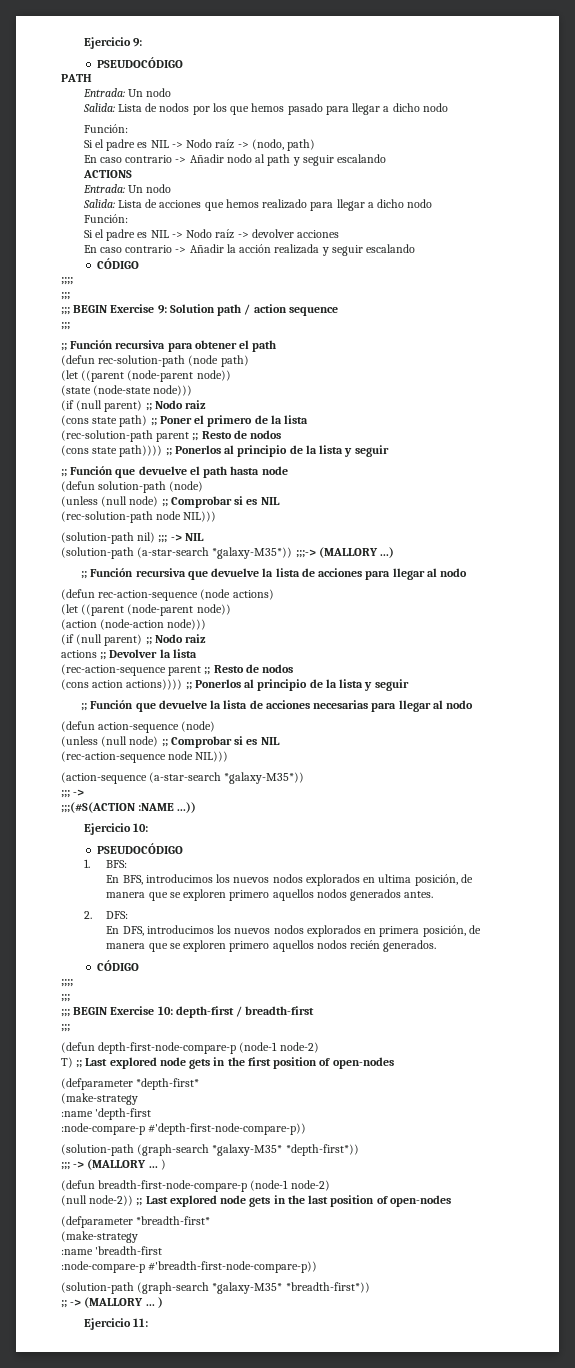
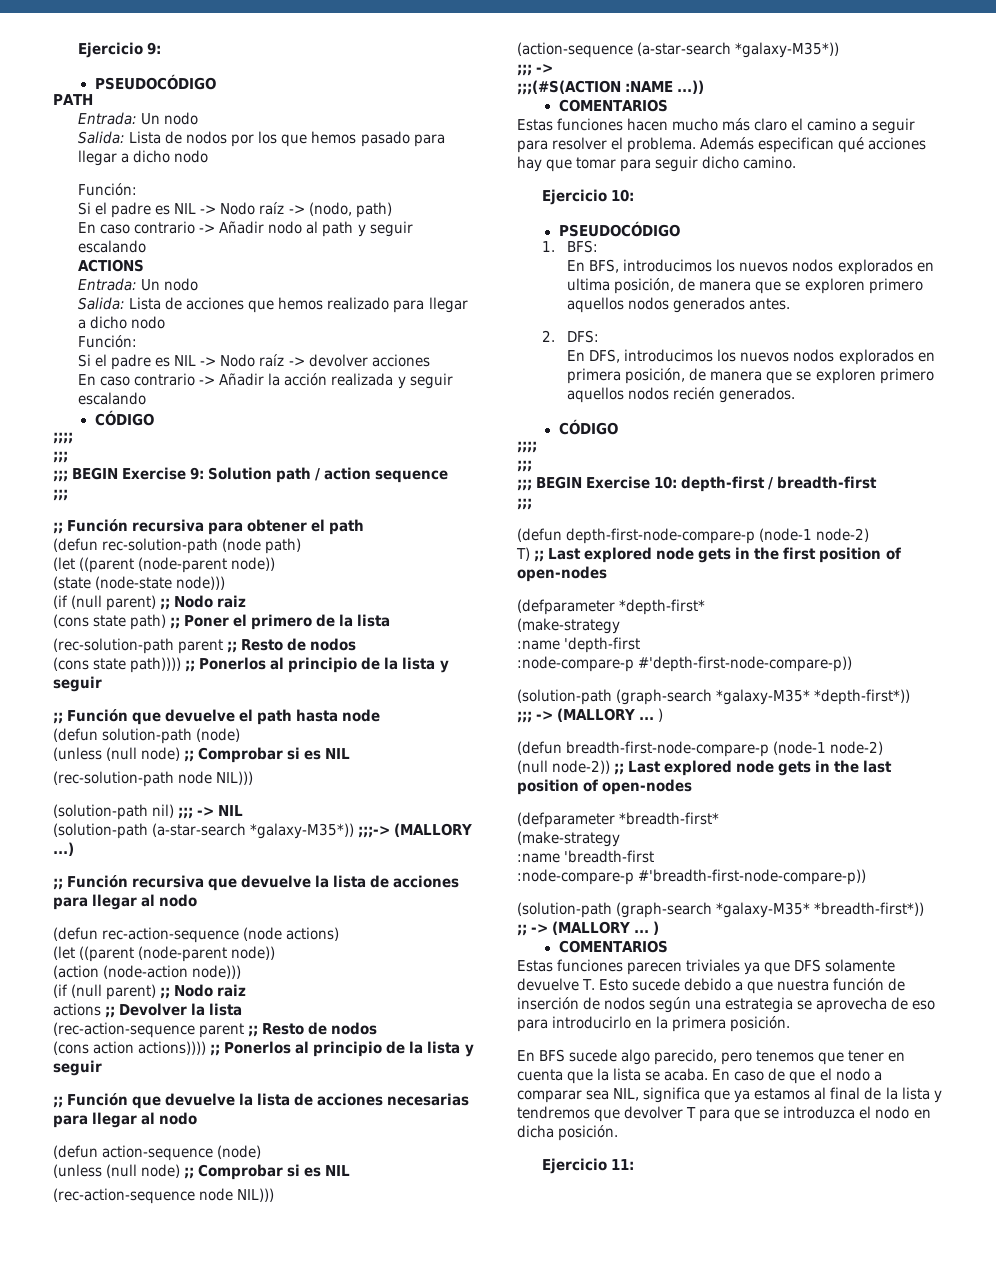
(197, 807) none -> [558,99,668,112] [517,118,916,134] [517,137,927,153] [517,156,797,172] // COMENTARIOS // Estas funciones hacen mucho más claro el camino a seguir para resolver el problema. Además especifican qué acciones hay que tomar para seguir dicho camino.
(163, 1302) none -> [558,940,668,953] [517,959,896,975] [517,978,906,994] [517,997,936,1013] [517,1016,791,1032] [517,1049,906,1065] [517,1068,882,1084] [517,1087,942,1103] [517,1106,931,1122] [517,1125,619,1141] // COMENTARIOS // Estas funciones parecen triviales ya que DFS solamente devuelve T. Esto sucede debido a que nuestra función de inserción de nodos según una estrategia se aprovecha de eso para introducirlo en la primera posición. // En BFS sucede algo parecido, pero tenemos que tener en cuenta que la lista se acaba. En caso de que el nodo a comparar sea NIL, significa que ya estamos al final de la lista y tendremos que devolver T para que se introduzca el nodo en dicha posición.

